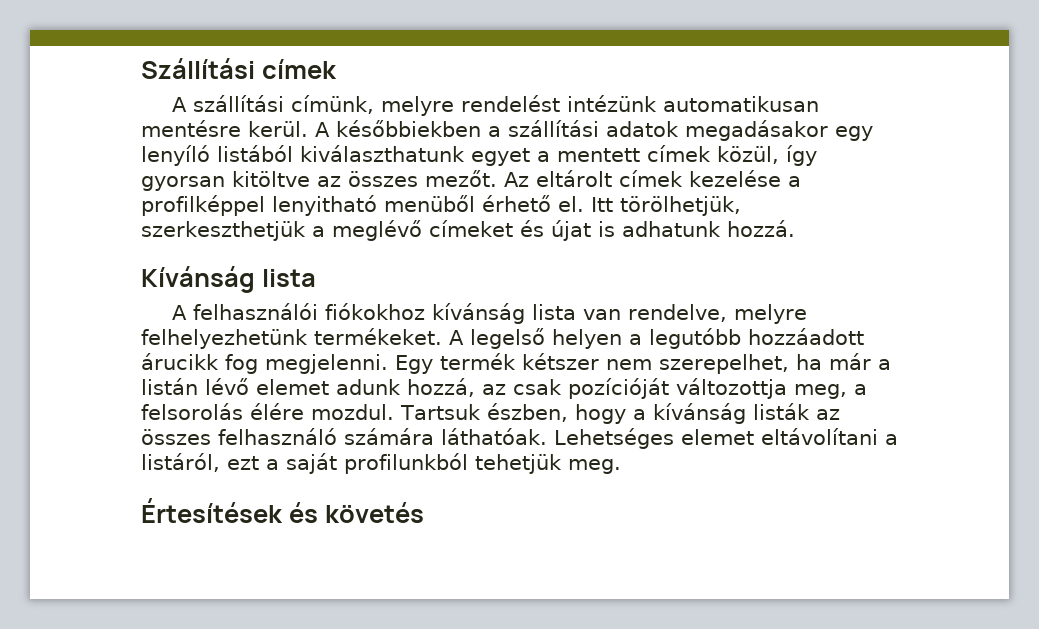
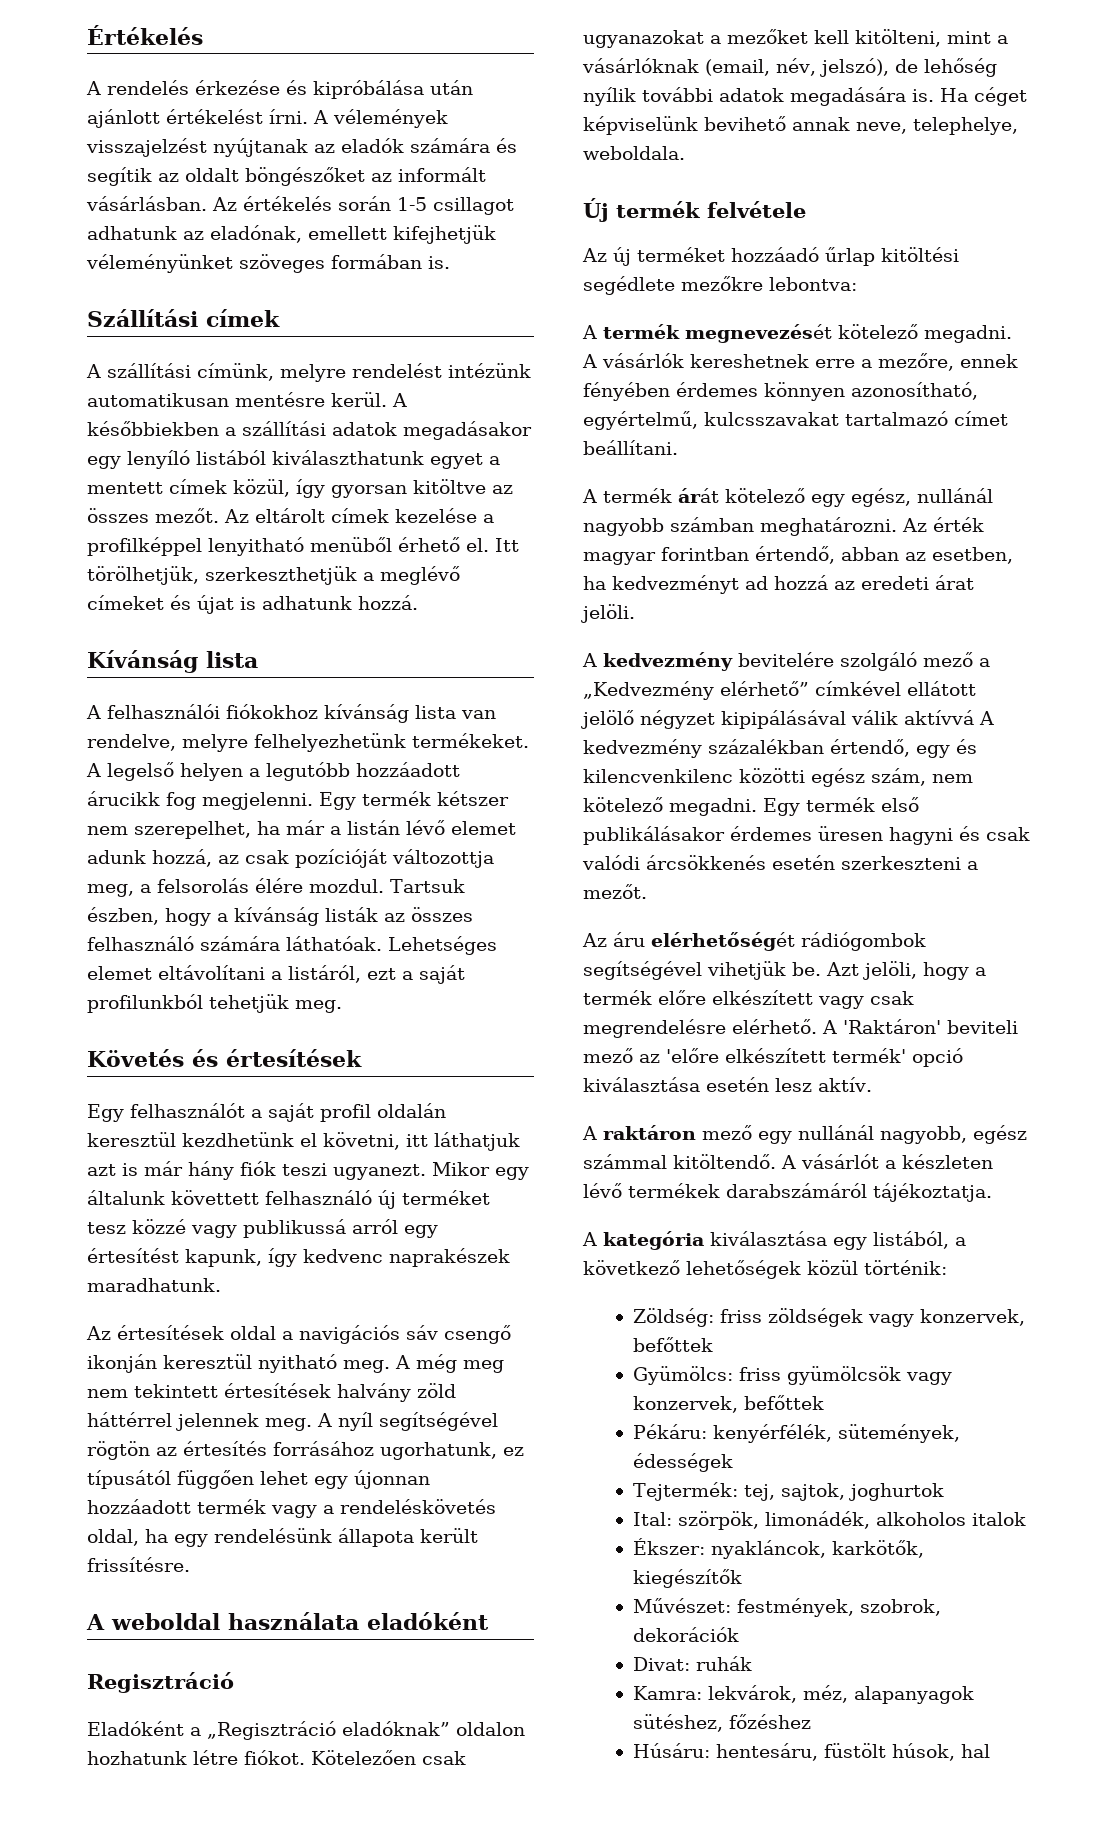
(141, 68) none -> [87,25,203,45] [86,80,473,99] [87,109,448,128] [86,138,517,157] [87,167,486,186] [86,196,514,215] [87,225,496,244] [86,254,450,273] Értékelés // A rendelés érkezése és kipróbálása után ajánlott értékelést írni. A vélemények visszajelzést nyújtanak az eladók számára és segítik az oldalt böngészőket az informált vásárlásban. Az értékelés során 1-5 csillagot adhatunk az eladónak, emellett kifejhetjük véleményünket szöveges formában is. //
[141,498,424,523] Értesítések és követés -> [87,1049,362,1067] [87,1103,446,1122] [87,1132,520,1151] [87,1161,529,1180] [87,1190,490,1209] [87,1219,438,1238] [87,1248,510,1267] [87,1278,221,1292] [86,1325,511,1344] [87,1354,504,1373] [87,1383,456,1402] [87,1412,498,1431] [87,1441,524,1460] [87,1470,430,1489] [87,1499,496,1518] [87,1528,478,1547] [87,1557,190,1572] [86,1612,489,1630] [87,1672,234,1693] [87,1721,525,1740] [87,1750,466,1765] [583,29,1008,48] [582,58,997,77] [583,87,1027,106] [583,116,1018,135] [583,146,685,160] [583,198,806,222] [582,247,959,266] [583,276,857,295] [582,324,1012,343] [582,353,1018,371] [583,382,978,401] [583,411,1008,430] [583,440,678,455] [582,488,993,507] [583,517,984,536] [583,546,1013,565] [583,575,974,594] [581,604,635,623] [582,652,990,671] [583,681,976,700] [581,710,994,729] [583,739,977,758] [583,768,973,787] [583,797,919,816] [583,826,1030,845] [582,855,978,870] [583,884,647,899] [582,932,926,951] [583,961,986,980] [583,990,914,1009] [583,1019,1018,1038] [583,1048,963,1067] [583,1077,872,1092] [582,1125,1027,1144] [583,1154,993,1169] [583,1183,992,1202] [582,1231,966,1250] [583,1260,947,1279] [632,1308,1025,1327] [632,1337,713,1352] [632,1366,952,1385] [632,1395,824,1413] [632,1424,960,1443] [632,1453,733,1472] [632,1482,944,1501] [632,1511,1026,1530] [632,1538,924,1559] [632,1569,742,1588] [632,1598,941,1617] [632,1627,739,1642] [632,1656,752,1671] [632,1685,974,1704] [632,1714,811,1732] [632,1743,990,1761] Követés és értesítések // Egy felhasználót a saját profil oldalán keresztül kezdhetünk el követni, itt láthatjuk azt is már hány fiók teszi ugyanezt. Mikor egy általunk követtett felhasználó új terméket tesz közzé vagy publikussá arról egy értesítést kapunk, így kedvenc naprakészek maradhatunk. // Az értesítések oldal a navigációs sáv csengő ikonján keresztül nyitható meg. A még meg nem tekintett értesítések halvány zöld háttérrel jelennek meg. A nyíl segítségével rögtön az értesítés forrásához ugorhatunk, ez típusától függően lehet egy újonnan hozzáadott termék vagy a rendeléskövetés oldal, ha egy rendelésünk állapota került frissítésre. // A weboldal használata eladóként // Regisztráció // Eladóként a „Regisztráció eladóknak” oldalon hozhatunk létre fiókot. Kötelezően csak ugyanazokat a mezőket kell kitölteni, mint a vásárlóknak (email, név, jelszó), de lehőség nyílik további adatok megadására is. Ha céget képviselünk bevihető annak neve, telephelye, weboldala. // Új termék felvétele // Az új terméket hozzáadó űrlap kitöltési segédlete mezőkre lebontva: // A termék megnevezését kötelező megadni. A vásárlók kereshetnek erre a mezőre, ennek fényében érdemes könnyen azonosítható, egyértelmű, kulcsszavakat tartalmazó címet beállítani. // A termék árát kötelező egy egész, nullánál nagyobb számban meghatározni. Az érték magyar forintban értendő, abban az esetben, ha kedvezményt ad hozzá az eredeti árat jelöli. // A kedvezmény bevitelére szolgáló mező a „Kedvezmény elérhető” címkével ellátott jelölő négyzet kipipálásával válik aktívvá A kedvezmény százalékban értendő, egy és kilencvenkilenc közötti egész szám, nem kötelező megadni. Egy termék első publikálásakor érdemes üresen hagyni és csak valódi árcsökkenés esetén szerkeszteni a mezőt. // Az áru elérhetőségét rádiógombok segítségével vihetjük be. Azt jelöli, hogy a termék előre elkészített vagy csak megrendelésre elérhető. A 'Raktáron' beviteli mező az 'előre elkészített termék' opció kiválasztása esetén lesz aktív. // A raktáron mező egy nullánál nagyobb, egész számmal kitöltendő. A vásárlót a készleten lévő termékek darabszámáról tájékoztatja. // A kategória kiválasztása egy listából, a következő lehetőségek közül történik: // Zöldség: friss zöldségek vagy konzervek, befőttek // Gyümölcs: friss gyümölcsök vagy konzervek, befőttek // Pékáru: kenyérfélék, sütemények, édességek // Tejtermék: tej, sajtok, joghurtok // Ital: szörpök, limonádék, alkoholos italok // Ékszer: nyakláncok, karkötők, kiegészítők // Művészet: festmények, szobrok, dekorációk // Divat: ruhák // Kamra: lekvárok, méz, alapanyagok sütéshez, főzéshez // Húsáru: hentesáru, füstölt húsok, hal

